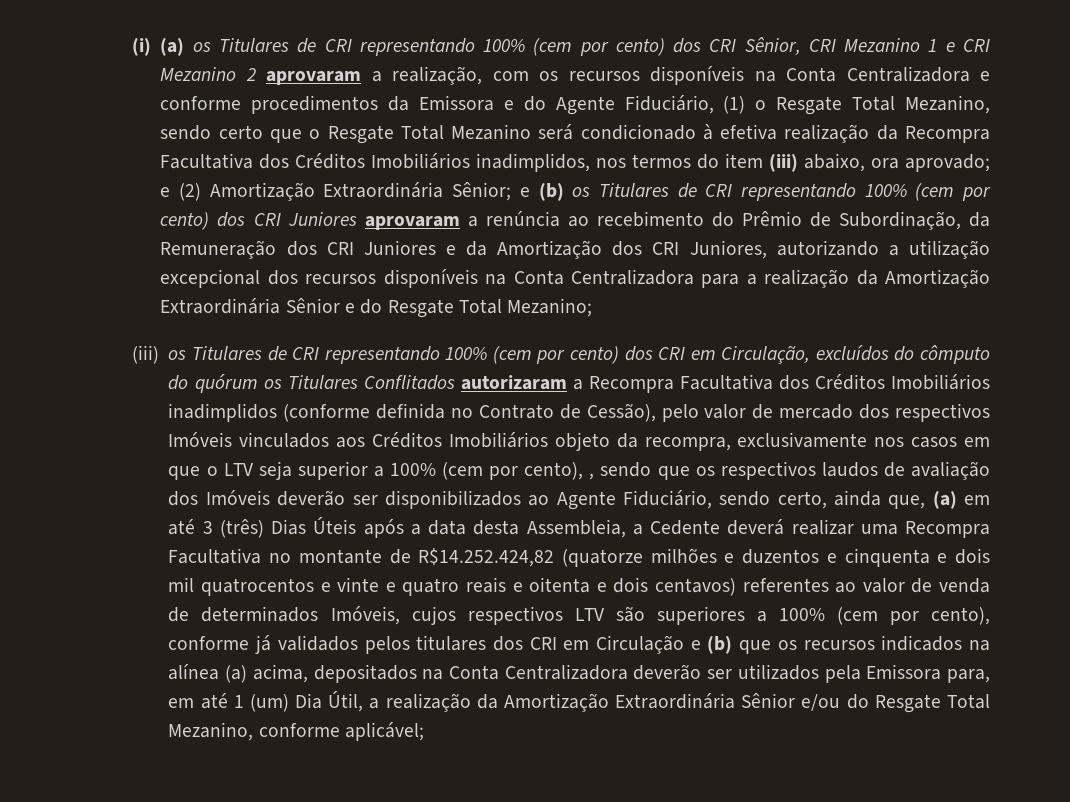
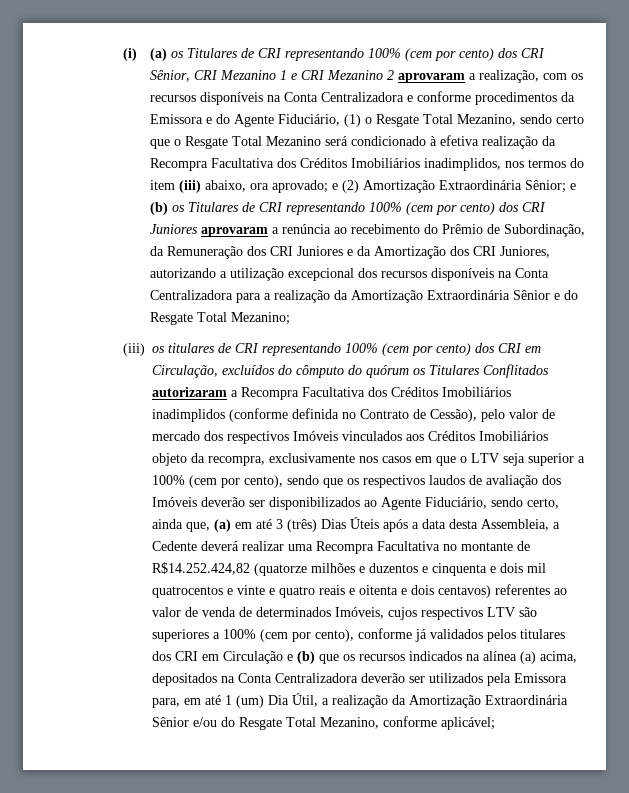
[192,346,263,360] Titulares -> [168,343,216,353] titulares
[589,473,595,480] , -> (284, 481) none

